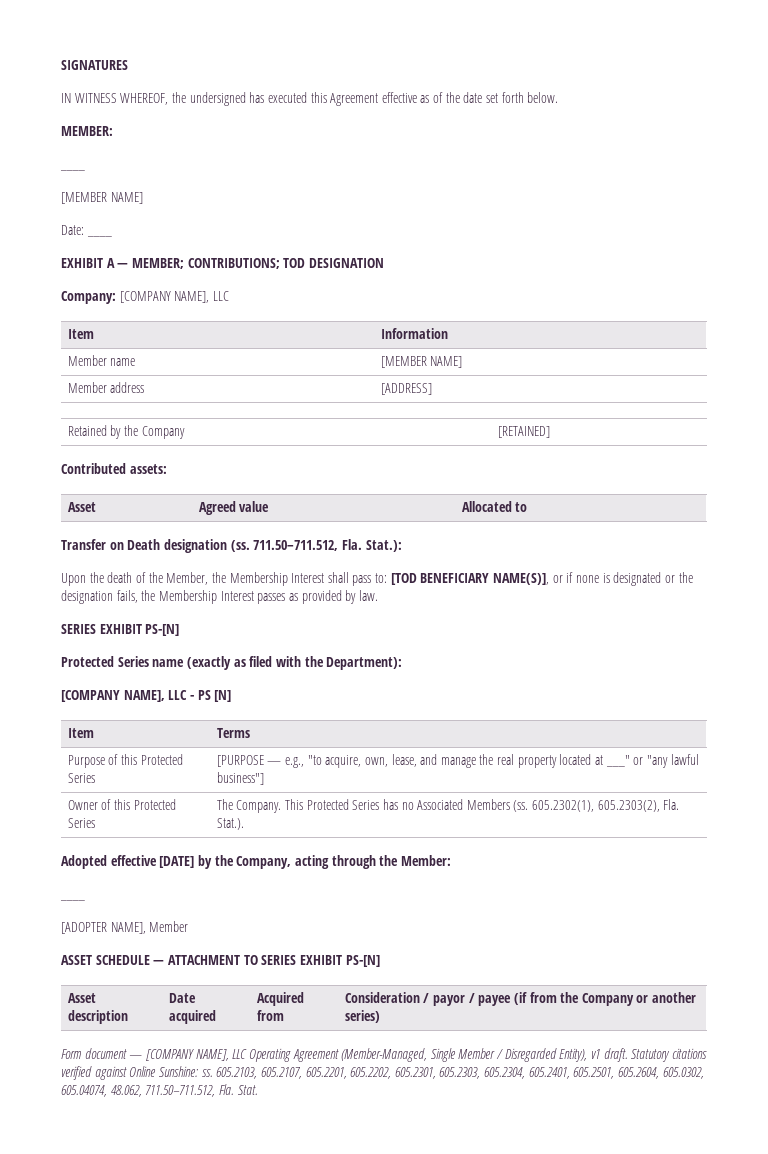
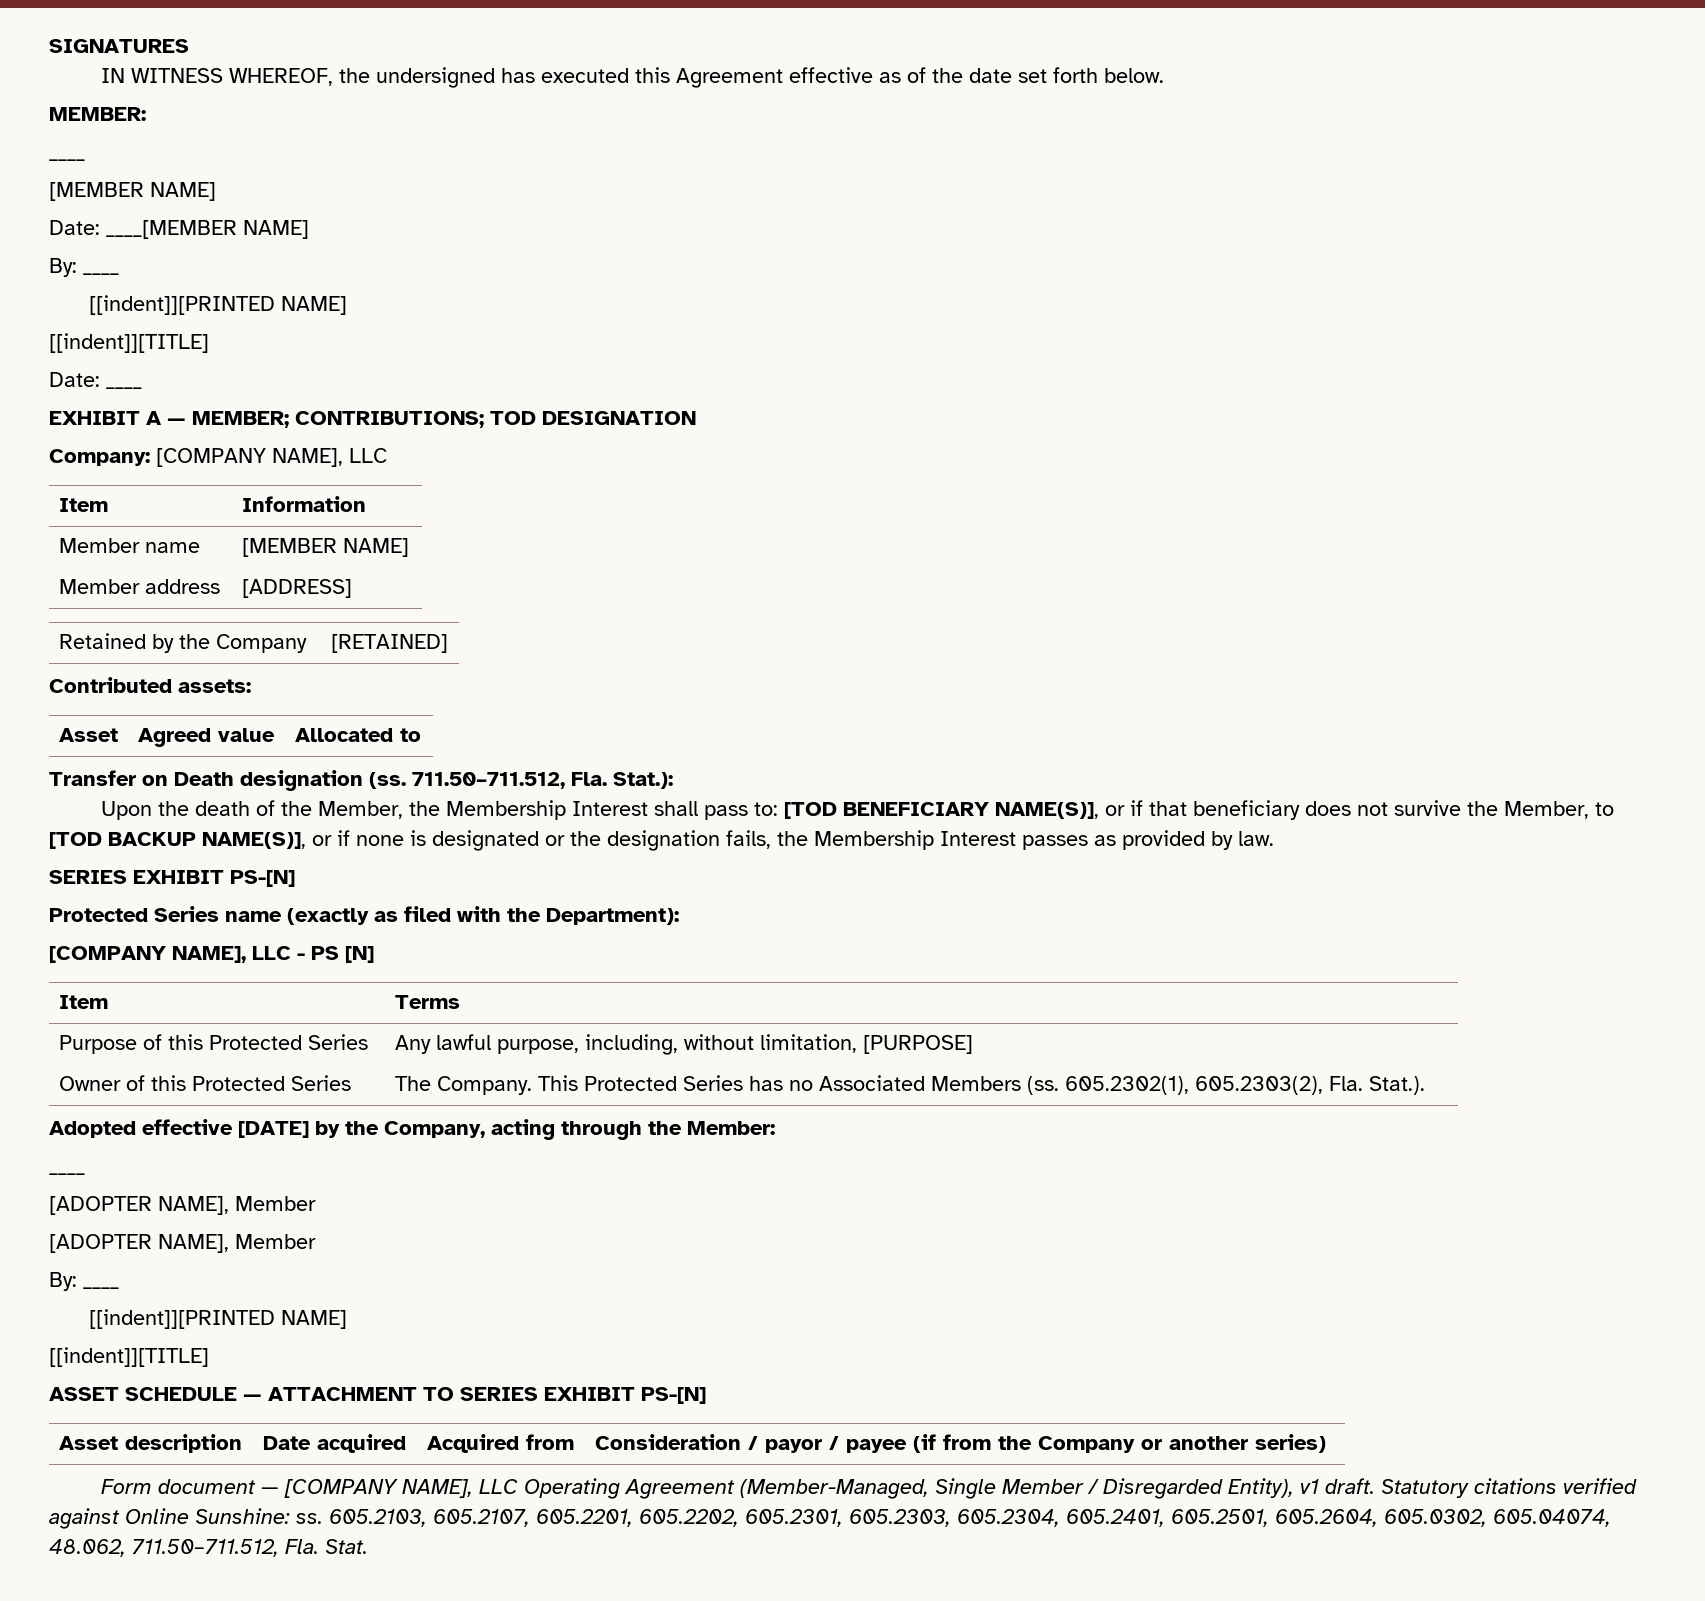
(143, 198) none -> [49,220,309,239] [49,258,119,277] [88,295,347,315] [49,333,209,353] // Date: ____[MEMBER NAME] // By: ____ // [[indent]][PRINTED NAME] // [[indent]][TITLE]
(574, 577) none -> [1148,800,1614,820] [49,830,350,849] that beneficiary does not survive the Member, to [TOD BACKUP NAME(S)], or if
[216,754,699,768] [216,772,264,785] [PURPOSE — e.g., "to acquire, own, lease, and manage the real property located at ___" or "any lawful business"] -> [394,1034,973,1055] Any lawful purpose, including, without limitation, [PURPOSE]
(189, 926) none -> [49,1234,316,1253] [49,1272,119,1291] [88,1309,347,1329] [49,1347,209,1367] // [ADOPTER NAME], Member // By: ____ // [[indent]][PRINTED NAME] // [[indent]][TITLE]

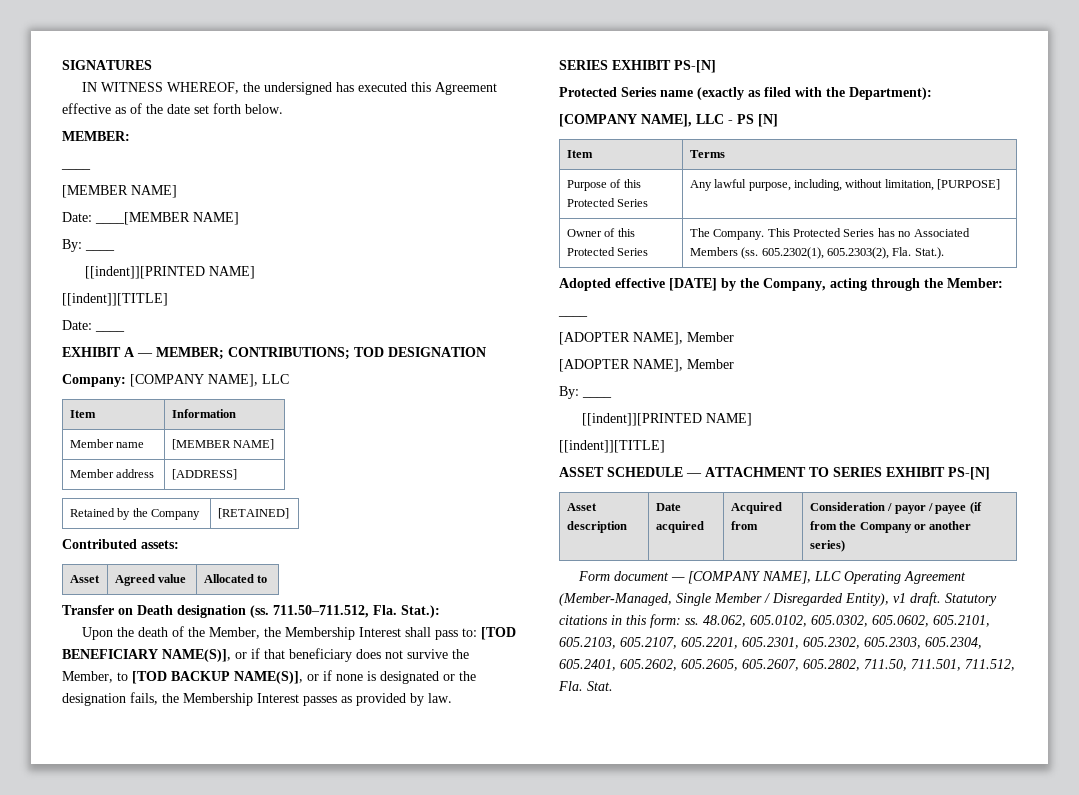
[1562,1478,1637,1494] [49,1508,323,1529] verified against Online Sunshine: ss. -> [611,614,990,628] in this form: ss. 48.062, 605.0102, 605.0302, 605.0602, 605.2101,
[639,1509,843,1527] 605.2202, 605.2301, -> [742,637,860,649] 605.2301, 605.2302,
[1171,1509,1611,1527] [49,1539,279,1557] 605.2501, 605.2604, 605.0302, 605.04074, 48.062, 711.50–711.512, -> [620,659,1015,671] 605.2602, 605.2605, 605.2607, 605.2802, 711.50, 711.501, 711.512,

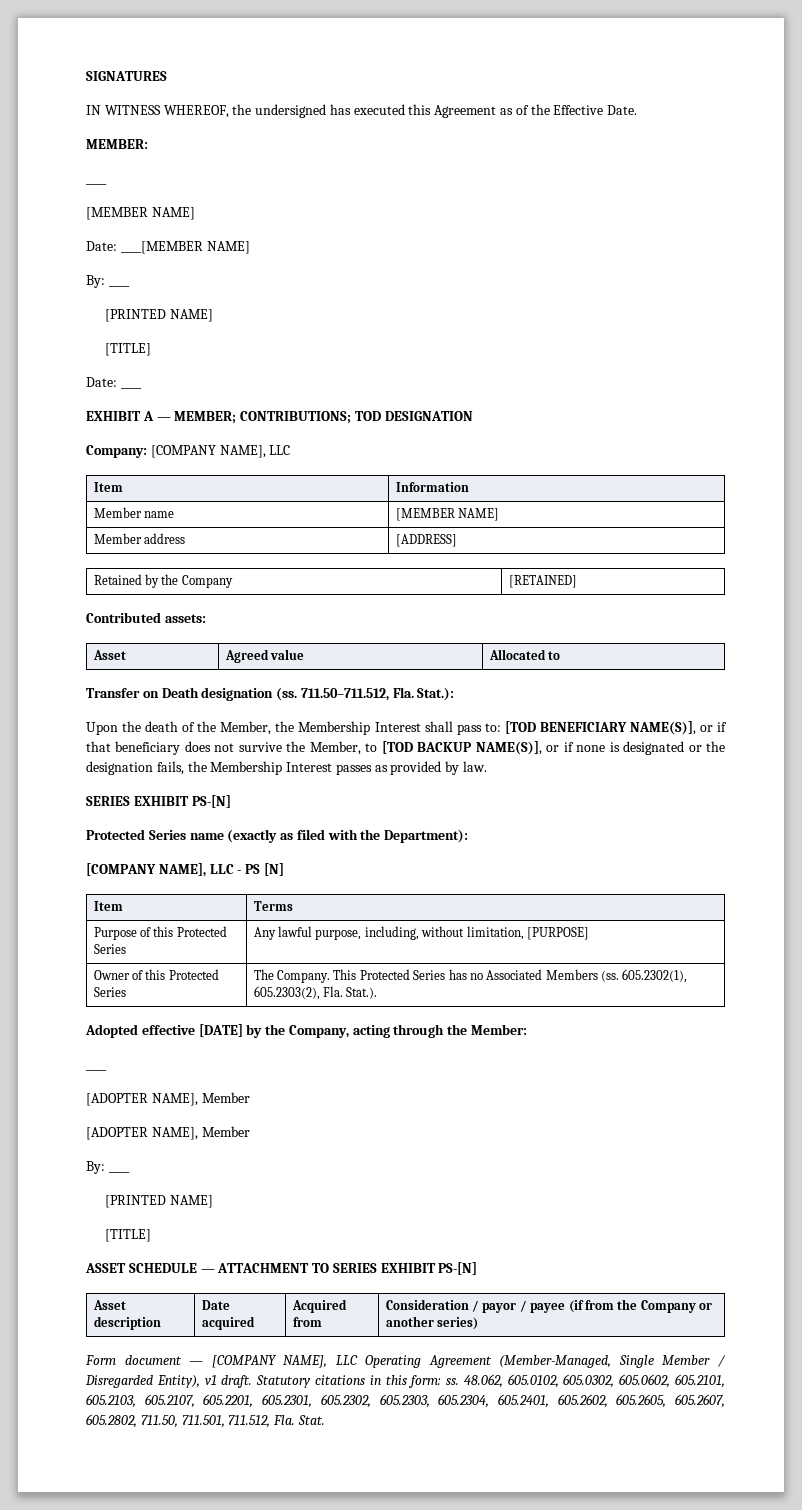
[62,103,111,114] effective -> (497, 111) none
[167,103,283,114] date set forth below. -> [553,105,638,115] Effective Date.
[85,266,256,279] [62,293,168,306] [[indent]][PRINTED NAME] // [[indent]][TITLE] -> [104,309,213,322] [104,343,151,356] [PRINTED NAME] // [TITLE]
[582,413,753,426] [559,440,665,453] [[indent]][PRINTED NAME] // [[indent]][TITLE] -> [104,1195,213,1208] [104,1229,151,1242] [PRINTED NAME] // [TITLE]

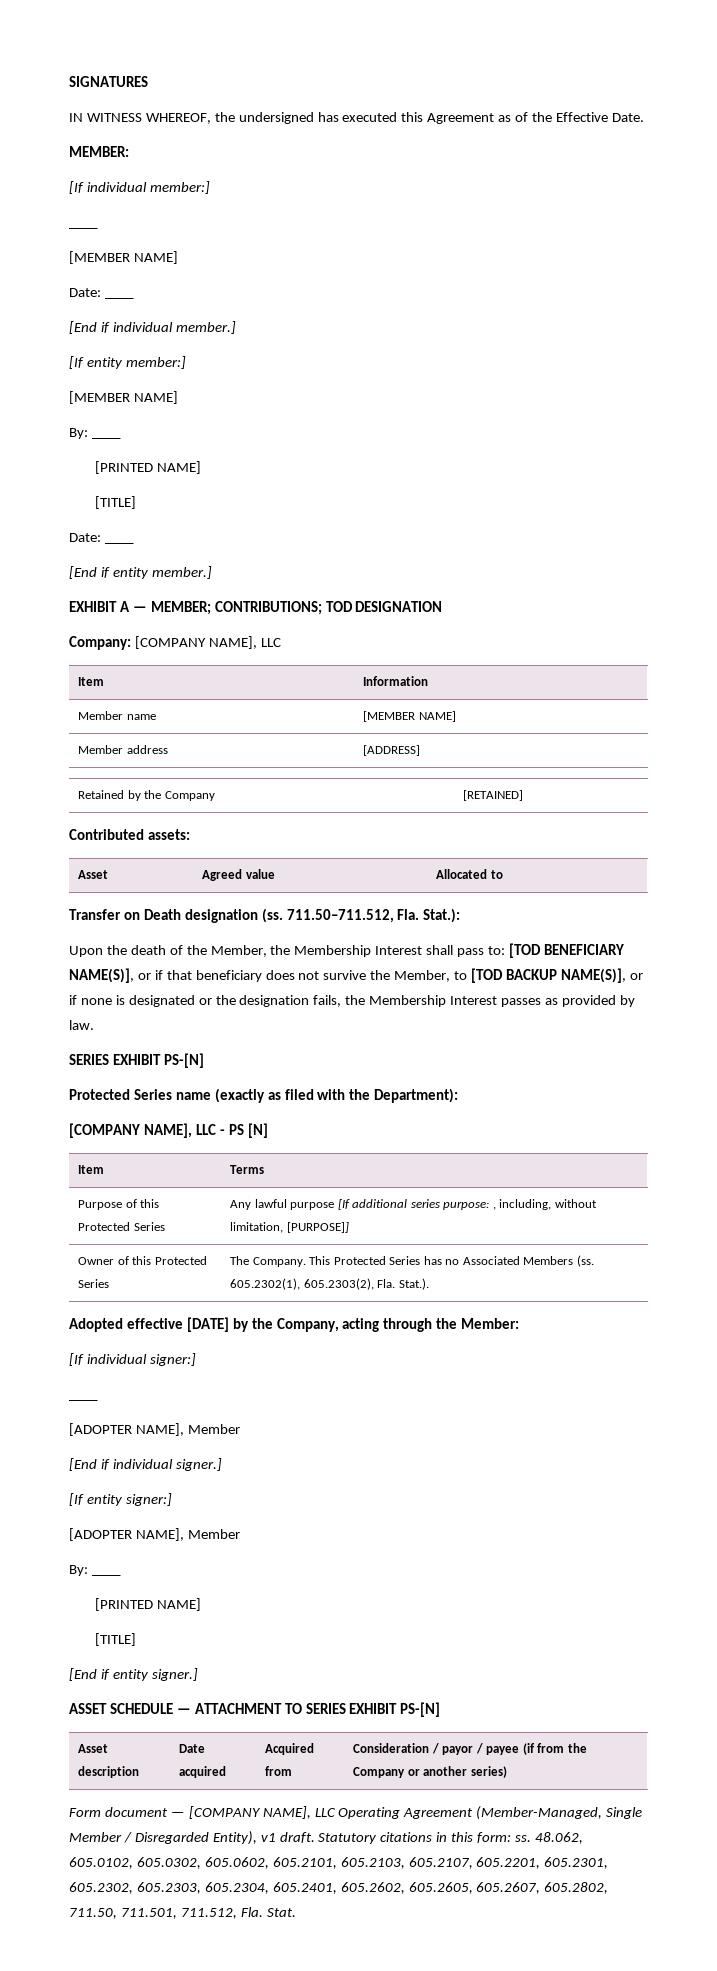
(148, 144) none -> [69,181,210,194] // [If individual member:]
[120,241,203,254] ____[MEMBER -> [104,297,134,299] [69,321,236,334] [69,356,186,369] [69,391,130,404] ____ // [End if individual member.] // [If entity member:] // [MEMBER
(142, 388) none -> [69,566,212,579] // [End if entity member.]
[315,929,362,940] purpose, -> [290,1199,496,1210] purpose [If additional series purpose: ,
[526,927,589,940] [PURPOSE] -> [286,1222,349,1233] [PURPOSE]]
(528, 1029) none -> [69,1353,196,1366] // [If individual signer:]
(250, 1097) none -> [69,1458,222,1471] [69,1493,172,1506] // [End if individual signer.] // [If entity signer:]
(151, 1235) none -> [69,1668,198,1681] // [End if entity signer.]

